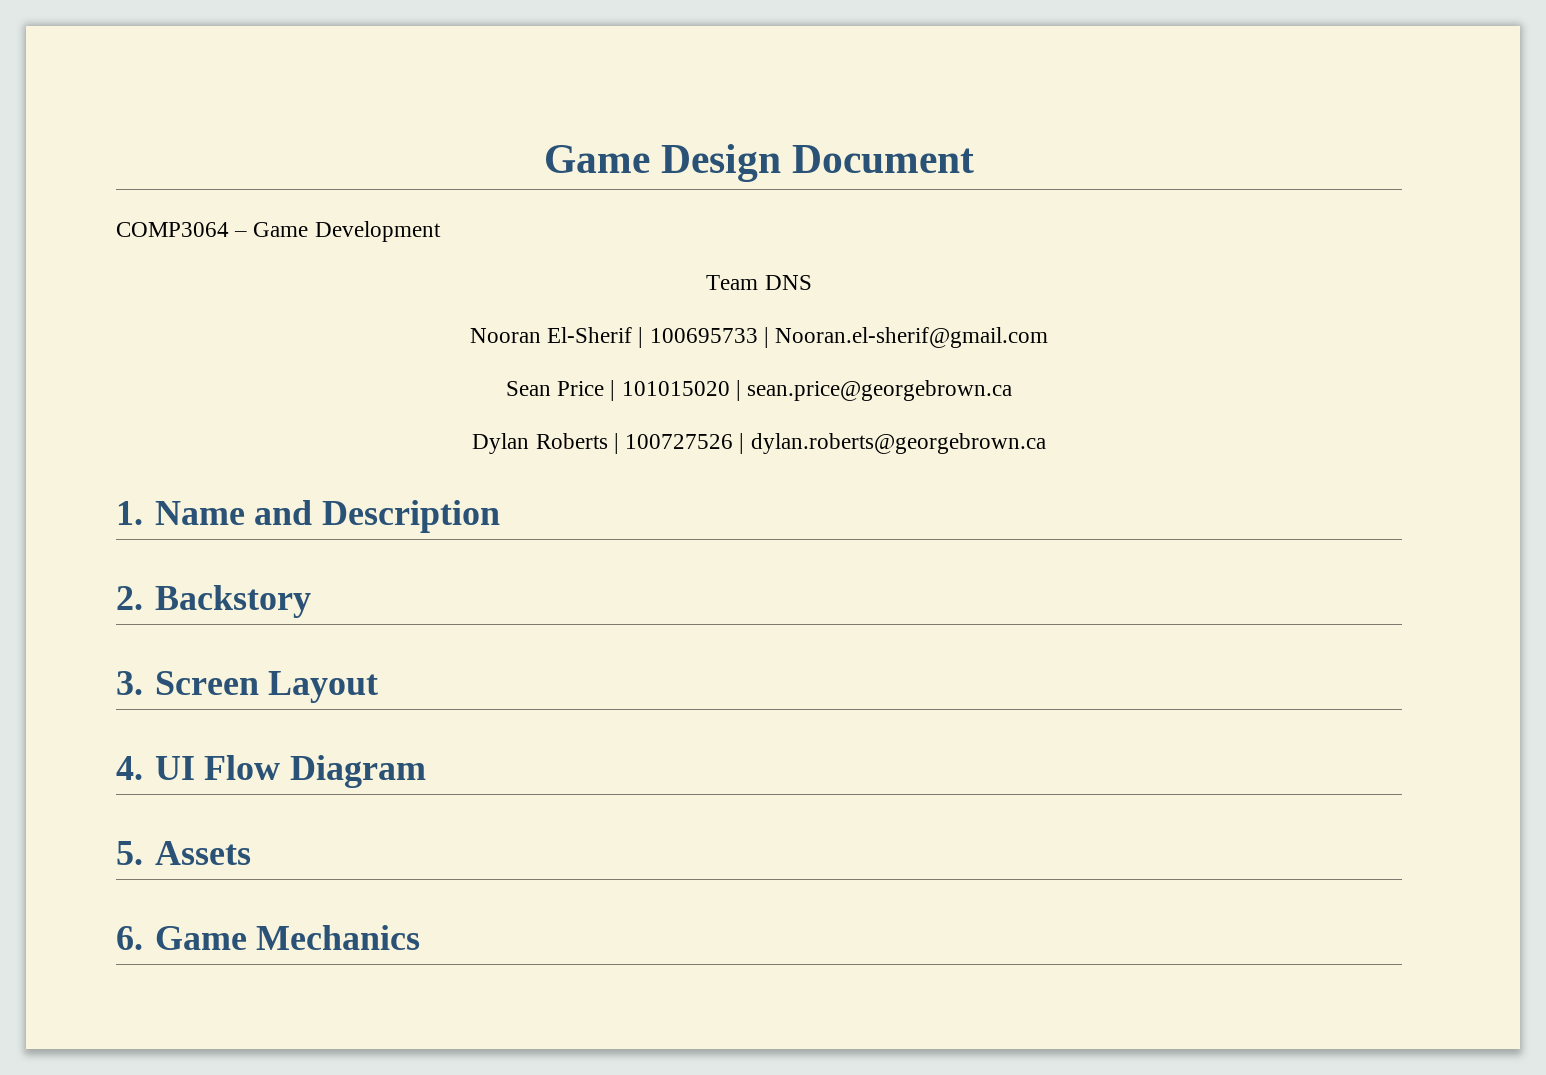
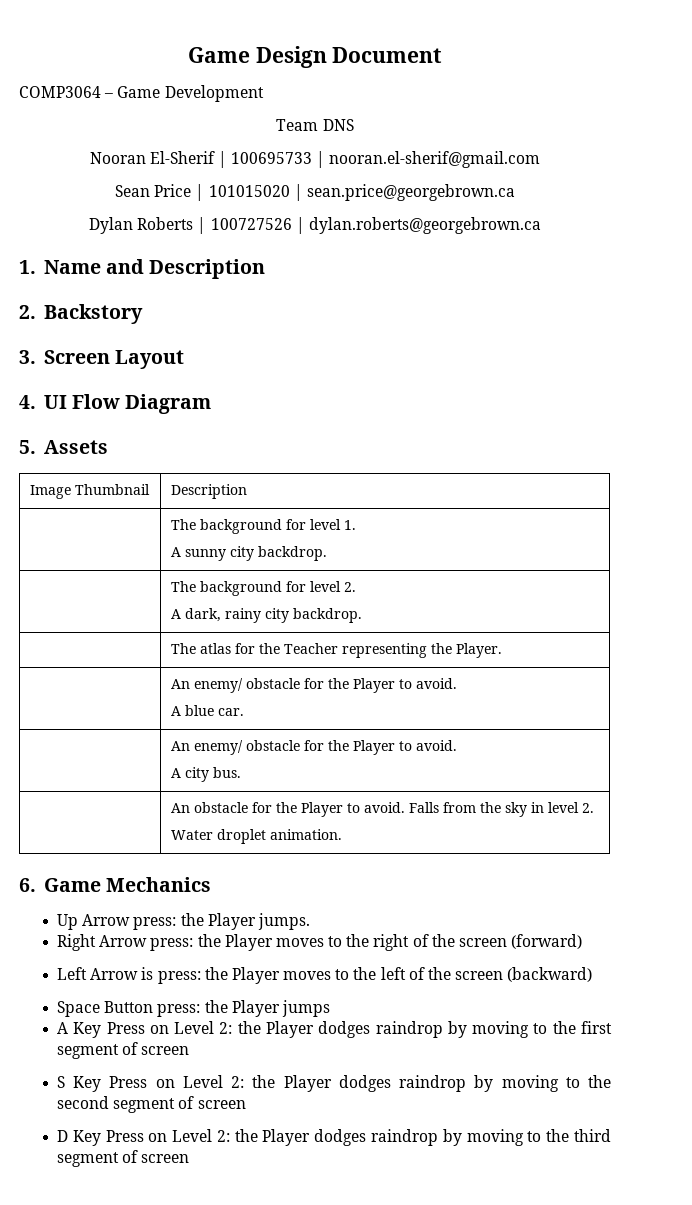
[775,327,1049,348] Nooran.el-sherif@gmail.com -> [329,151,541,168] nooran.el-sherif@gmail.com
[116,925,421,950] // 6. Game Mechanics -> [30,484,151,499] [171,484,248,499] [171,519,357,534] [171,546,328,561] [171,581,357,596] [171,608,363,623] [171,643,503,658] [171,678,458,693] [171,705,245,716] [171,740,458,755] [171,767,242,782] [171,802,595,817] [171,829,343,844] [19,877,212,892] [56,913,310,930] [56,934,583,951] [56,967,593,984] [56,1000,330,1017] [56,1021,613,1038] [56,1042,190,1059] [56,1075,611,1092] [56,1096,246,1113] [56,1129,611,1146] [56,1150,190,1167] // Image Thumbnail | Description // | The background for level 1. // A sunny city backdrop. // | The background for level 2. // A dark, rainy city backdrop. // | The atlas for the Teacher representing the Player. // | An enemy/ obstacle for the Player to avoid. // A blue car. // | An enemy/ obstacle for the Player to avoid. // A city bus. // | An obstacle for the Player to avoid. Falls from the sky in level 2. // Water droplet animation. // 6. Game Mechanics // Up Arrow press: the Player jumps. // Right Arrow press: the Player moves to the right of the screen (forward) // Left Arrow is press: the Player moves to the left of the screen (backward) // Space Button press: the Player jumps // A Key Press on Level 2: the Player dodges raindrop by moving to the first segment of screen // S Key Press on Level 2: the Player dodges raindrop by moving to the second segment of screen // D Key Press on Level 2: the Player dodges raindrop by moving to the third segment of screen

